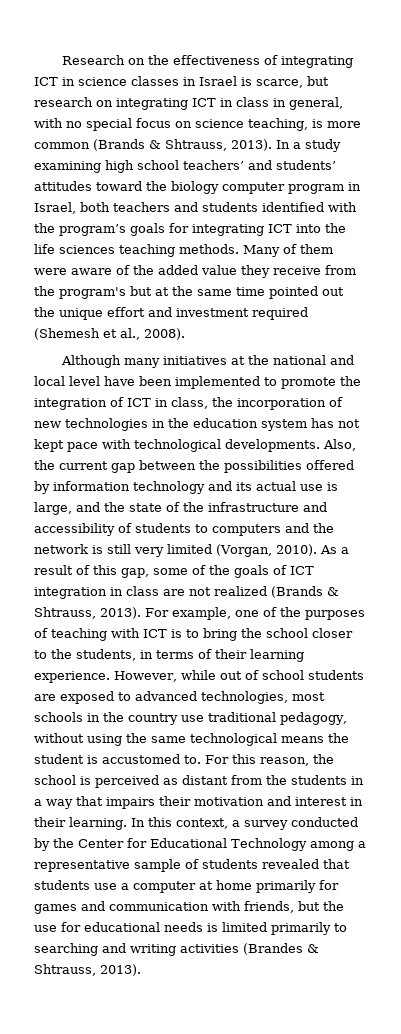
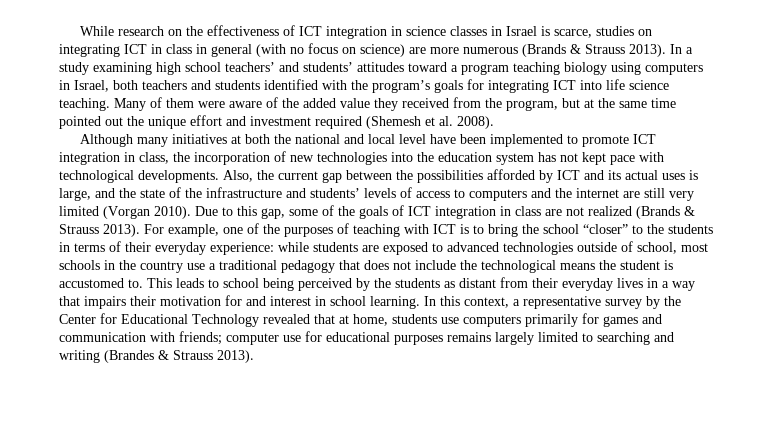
[62,55,126,65] Research -> [79,26,164,36] While research
[281,56,354,68] [34,77,58,86] integrating ICT -> [298,26,387,39] ICT integration
[307,76,329,86] [34,97,93,107] but research -> [595,26,634,36] studies
[289,97,343,110] [34,118,361,131] [34,139,227,151] general, with no special focus on science teaching, is more common (Brands & Shtrauss, -> [211,43,625,57] general (with no focus on science) are more numerous (Brands & Strauss
[146,181,344,194] the biology computer program -> [451,62,703,75] a program teaching biology using computers
[325,223,346,233] [34,244,239,257] the life sciences teaching methods. -> [606,79,669,90] [59,98,110,111] life science teaching.
[273,265,356,275] [34,286,126,299] receive from the program's -> [402,97,558,111] received from the program,
[120,328,140,340] al., -> [439,116,453,126] al.
(246, 360) none -> [244,134,270,144] both
[340,376,361,386] [34,397,151,410] the integration of ICT -> [632,134,656,144] [59,152,120,165] ICT integration
[152,419,165,428] in -> [391,152,413,162] into
[306,460,354,470] [34,481,205,494] offered by information technology -> [487,169,580,183] afforded by ICT
[300,484,323,491] use -> [662,173,685,180] uses
[34,523,191,536] accessibility of students -> [310,187,450,198] students’ levels of access
[34,544,103,554] network is -> [576,188,640,198] internet are
[216,544,349,557] [34,565,90,575] (Vorgan, 2010). As a result of -> [103,206,233,219] (Vorgan 2010). Due to
[34,607,96,619] Shtrauss, -> [59,224,99,234] Strauss
[312,628,353,638] closer -> [583,224,628,234] “closer”
[76,649,136,661] students, -> [668,224,713,234] students
[250,649,304,662] [34,670,304,683] learning experience. However, while out of school -> [155,242,309,255] everyday experience: while
[201,691,288,704] technologies, -> [503,241,677,255] technologies outside of school,
[208,712,347,725] [34,733,186,746] traditional pedagogy, without using the same -> [209,260,477,273] a traditional pedagogy that does not include the
[205,754,334,766] [34,775,347,788] For this reason, the school is perceived as distant from the students -> [147,277,643,291] This leads to school being perceived by the students as distant from their everyday lives
(264, 801) none -> [225,295,242,306] for
[34,817,66,827] their -> [330,296,366,306] school
[244,817,358,830] survey conducted -> [523,296,642,309] representative survey
[310,841,366,851] [34,859,350,872] [34,880,252,893] among a representative sample of students revealed that students use a computer at home -> [263,314,521,327] revealed that at home, students use computers
[244,901,344,913] [34,922,331,935] friends, but the use for educational needs is limited primarily -> [179,331,578,345] friends; computer use for educational purposes remains largely limited
[180,944,239,953] activities -> (100, 356) none
[34,964,96,976] Shtrauss, -> [173,350,213,360] Strauss

